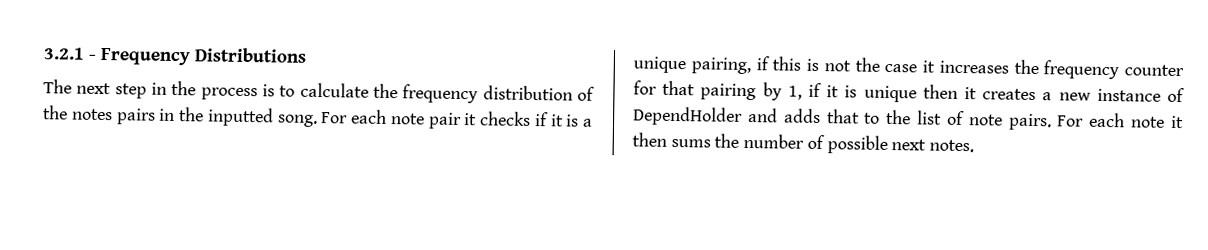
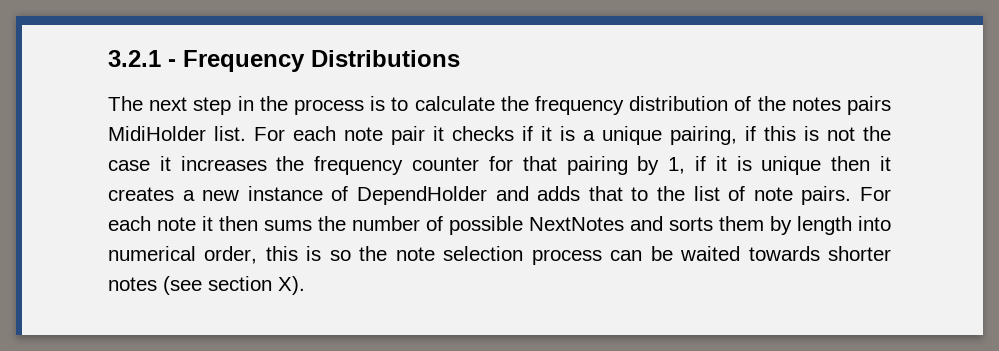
[159,107,318,127] in the inputted song. -> [108,126,246,141] MidiHolder list.
[891,139,975,153] next notes. -> [529,216,891,235] [108,246,891,265] [108,276,305,295] NextNotes and sorts them by length into numerical order, this is so the note selection process can be waited towards shorter notes (see section X).

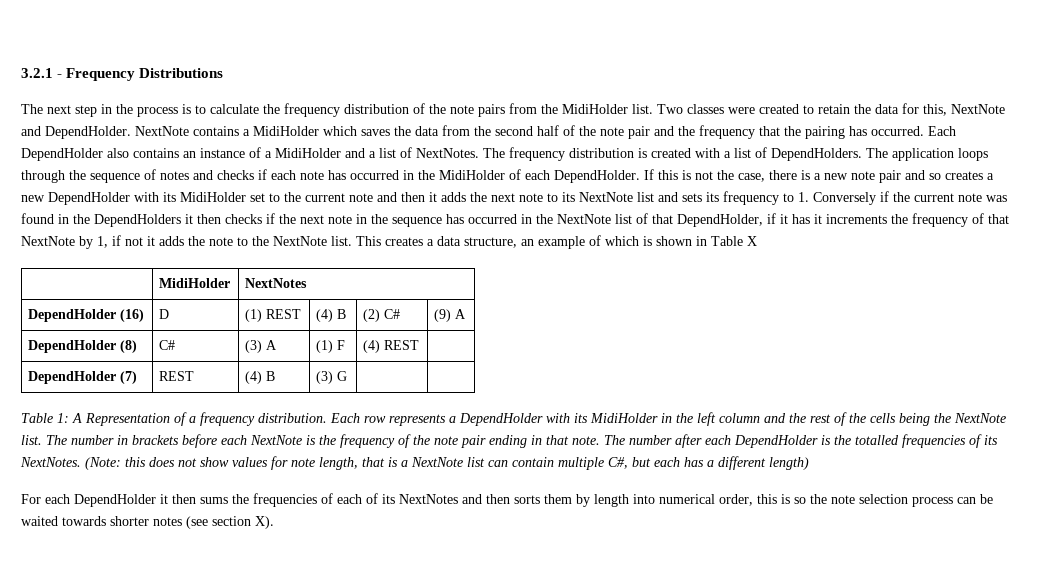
[791,96,892,115] [108,126,891,145] [108,156,891,175] [108,186,892,205] [108,216,196,231] notes pairs MidiHolder list. For each note pair it checks if it is a unique pairing, if this is not the case it increases the frequency counter for that pairing by 1, if it is unique then it creates a new instance of DependHolder and adds that to the list of note pairs. For each note -> [450,103,1005,117] [21,125,956,139] [21,147,988,161] [21,169,994,183] [21,191,1007,205] [21,213,1009,227] [21,235,757,249] [158,278,230,288] [244,278,307,288] [27,309,144,322] [158,309,169,319] [244,309,301,322] [315,309,346,322] [362,309,400,322] [433,309,466,322] [27,340,137,353] [158,340,175,350] [244,340,277,353] [315,340,345,353] [362,340,419,353] [27,371,137,384] [158,371,194,381] [244,371,275,384] [315,371,347,384] [21,412,1006,426] [21,434,998,448] [20,456,809,470] [21,494,156,507] note pairs from the MidiHolder list. Two classes were created to retain the data for this, NextNote and DependHolder. NextNote contains a MidiHolder which saves the data from the second half of the note pair and the frequency that the pairing has occurred. Each DependHolder also contains an instance of a MidiHolder and a list of NextNotes. The frequency distribution is created with a list of DependHolders. The application loops through the sequence of notes and checks if each note has occurred in the MidiHolder of each DependHolder. If this is not the case, there is a new note pair and so creates a new DependHolder with its MidiHolder set to the current note and then it adds the next note to its NextNote list and sets its frequency to 1. Conversely if the current note was found in the DependHolders it then checks if the next note in the sequence has occurred in the NextNote list of that DependHolder, if it has it increments the frequency of that NextNote by 1, if not it adds the note to the NextNote list. This creates a data structure, an example of which is shown in Table X // | MidiHolder | NextNotes // DependHolder (16) | D | (1) REST | (4) B | (2) C# | (9) A // DependHolder (8) | C# | (3) A | (1) F | (4) REST | // DependHolder (7) | REST | (4) B | (3) G | | // Table 1: A Representation of a frequency distribution. Each row represents a DependHolder with its MidiHolder in the left column and the rest of the cells being the NextNote list. The number in brackets before each NextNote is the frequency of the note pair ending in that note. The number after each DependHolder is the totalled frequencies of its NextNotes. (Note: this does not show values for note length, that is a NextNote list can contain multiple C#, but each has a different length) // For each DependHolder
[352,216,523,235] number of possible -> [253,493,395,507] frequencies of each of its
(663, 223) none -> [486,494,510,504] then

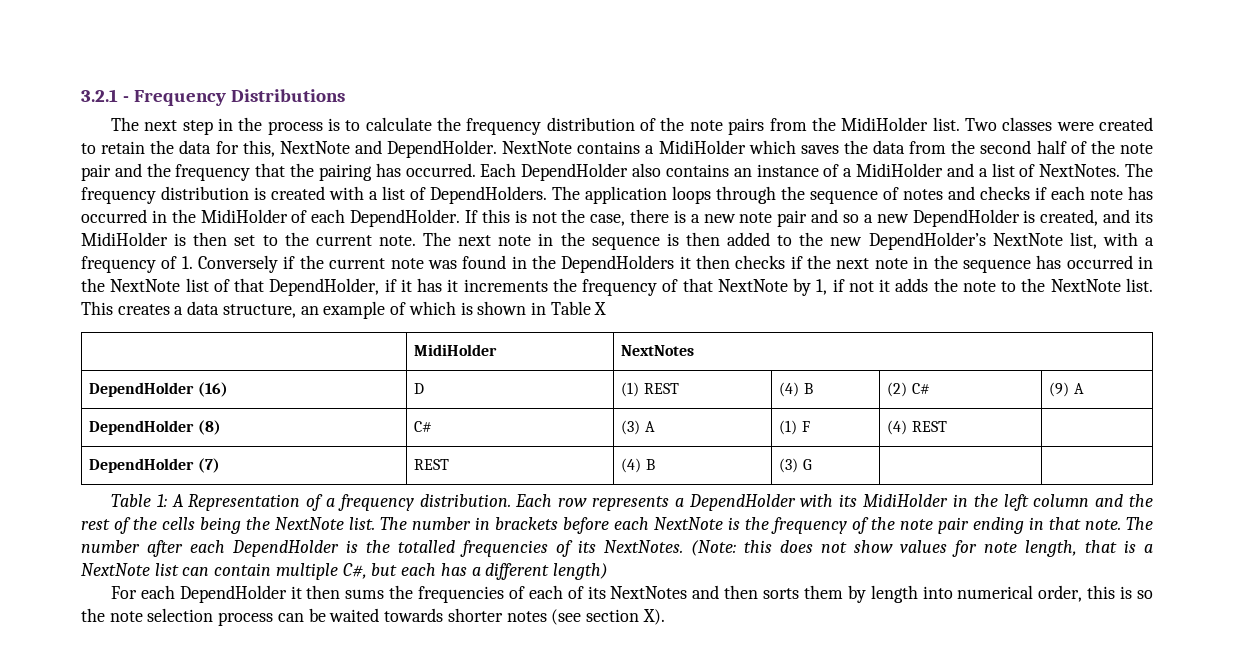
[945,171,983,180] creates -> (860, 218) none
[134,191,794,205] with its MidiHolder set to the current note and then it adds the next note to its NextNote list and sets its frequency to -> [1023,209,1153,226] [81,232,1154,250] [81,256,178,273] is created, and its MidiHolder is then set to the current note. The next note in the sequence is then added to the new DependHolder’s NextNote list, with a frequency of

